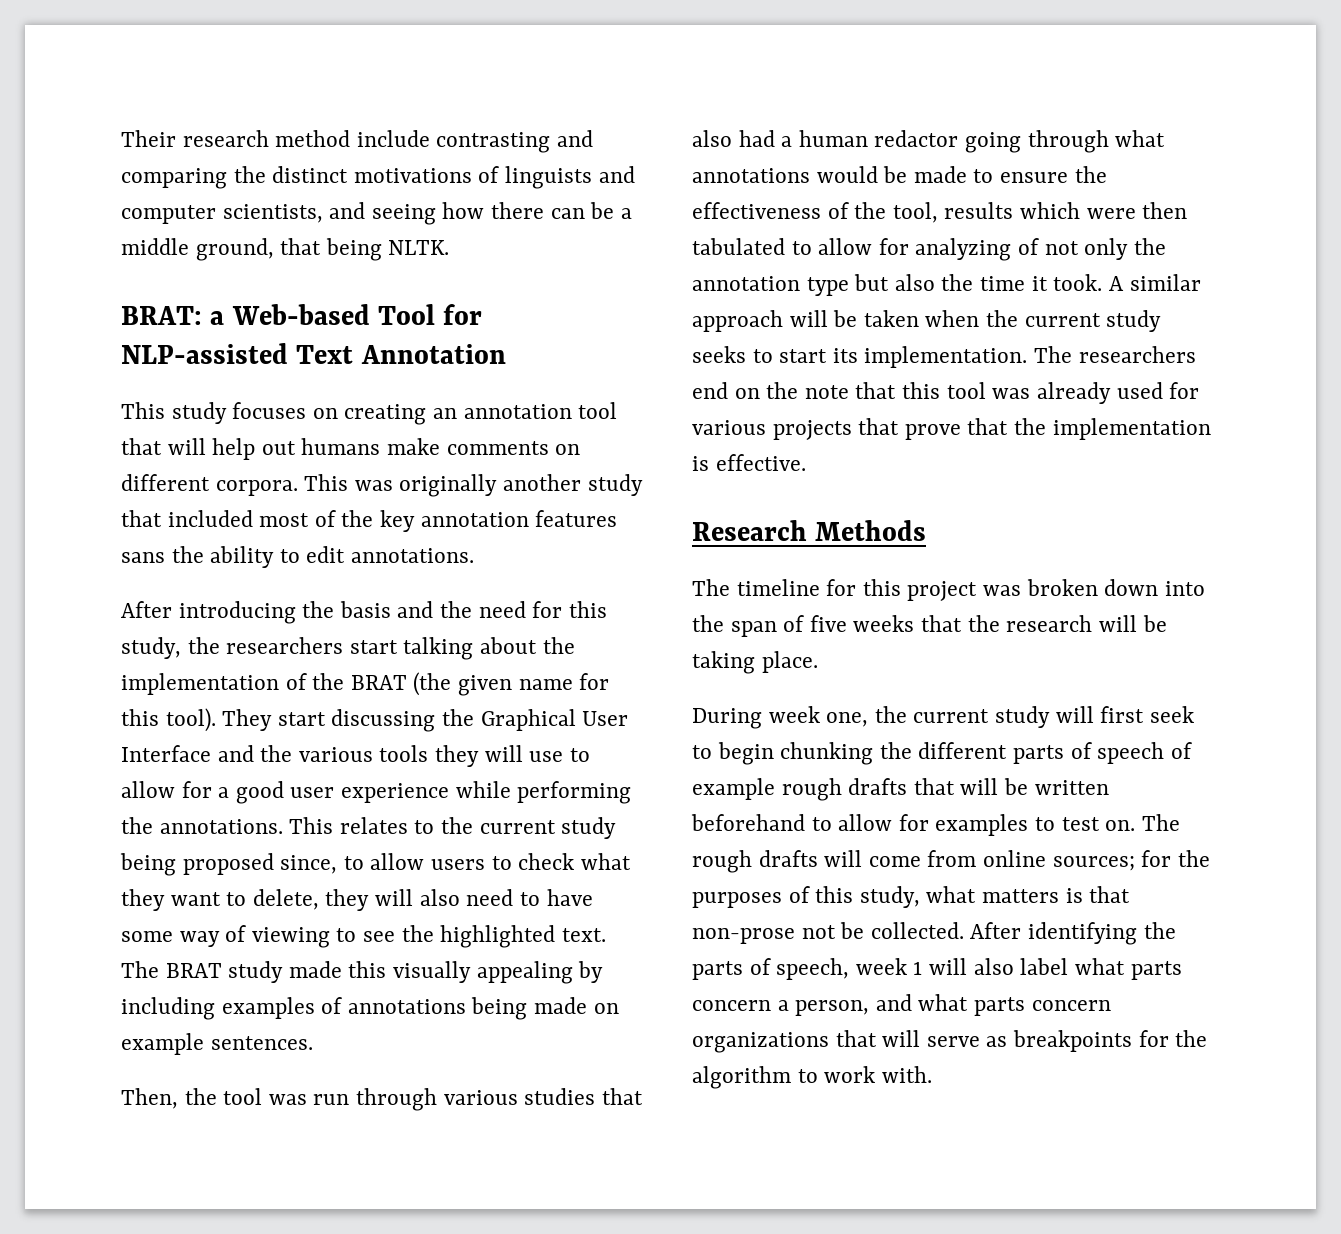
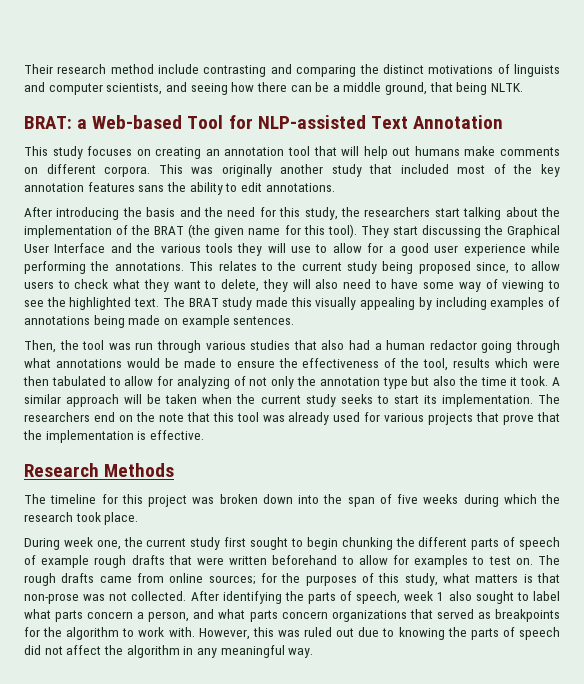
[921,615,1167,632] [692,651,755,674] that the research will be taking -> [463,494,560,507] [24,512,101,522] during which the research took
[1055,706,1194,723] will first seek -> [224,537,289,550] first sought
[960,778,1029,795] will be -> [197,557,225,565] were
[824,850,921,867] will come -> [99,576,132,583] came
[801,922,865,939] not be -> [83,592,128,601] was not
[929,958,1014,975] will also -> [448,591,529,604] also sought to
[882,1030,980,1047] will serve -> [436,609,474,619] served
(932, 1074) none -> [198,627,560,640] [24,645,314,658] However, this was ruled out due to knowing the parts of speech did not affect the algorithm in any meaningful way.

